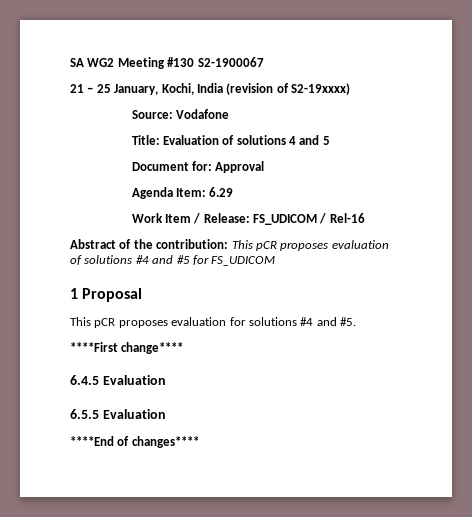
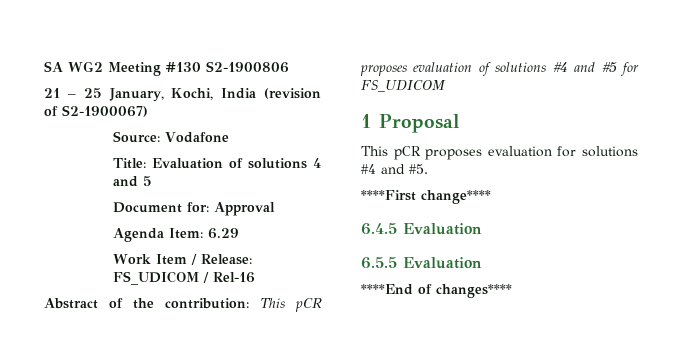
[197,57,264,67] S2-1900067 -> [206,61,289,73] S2-1900806
[291,83,350,95] S2-19xxxx) -> [62,105,148,117] S2-1900067)

